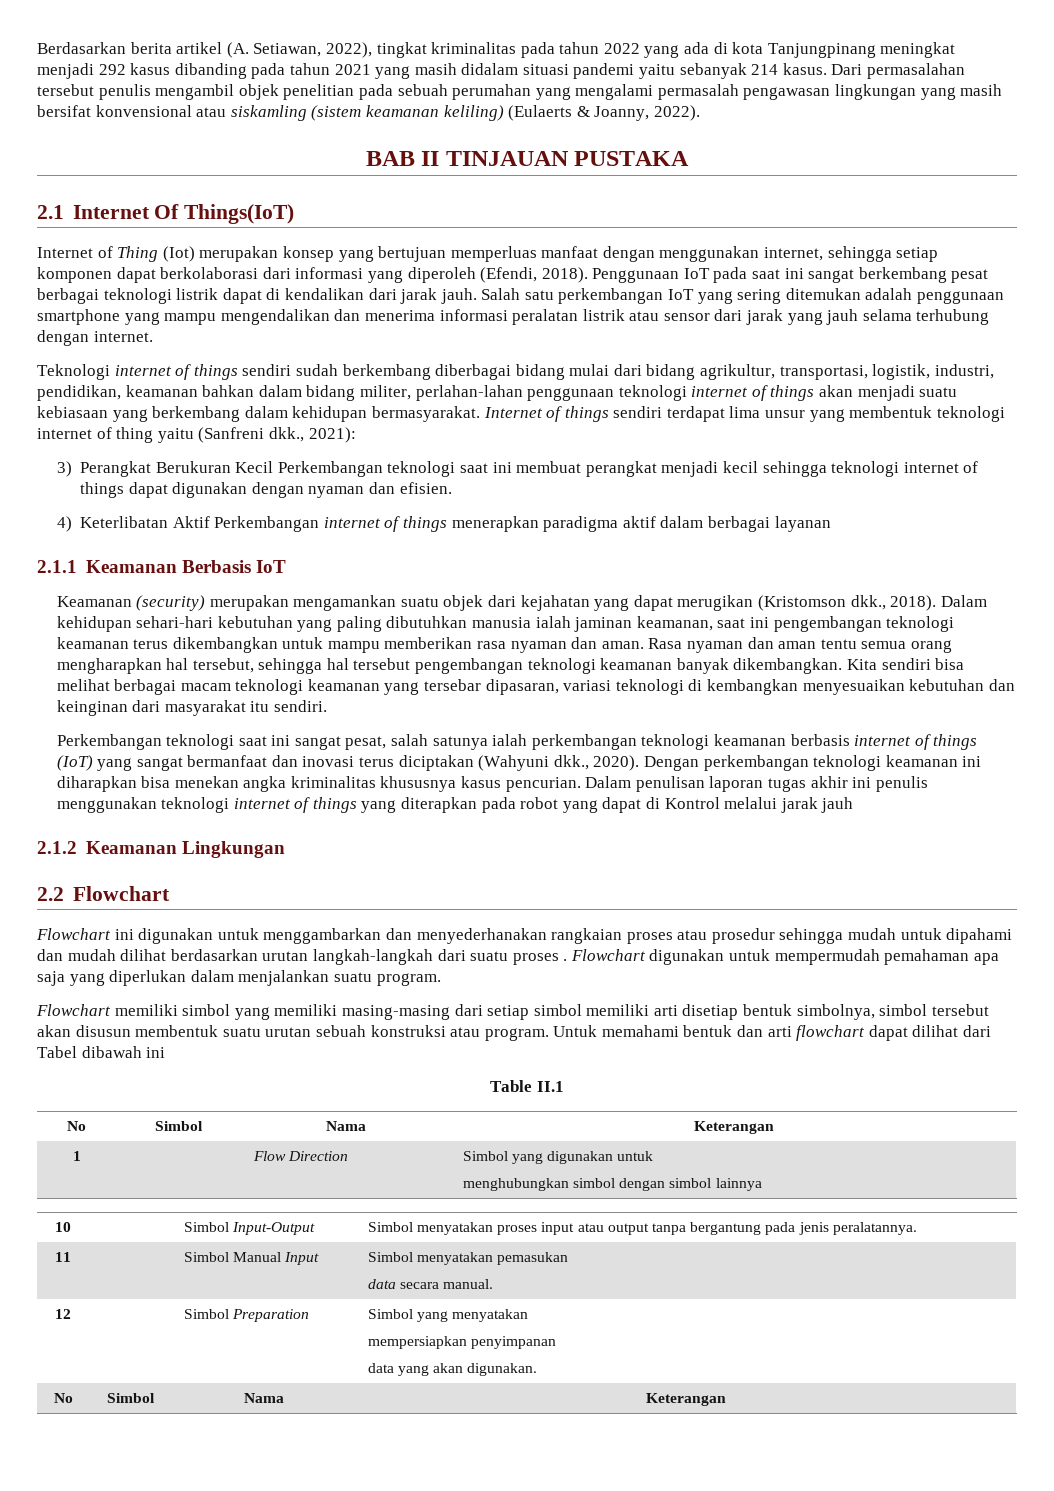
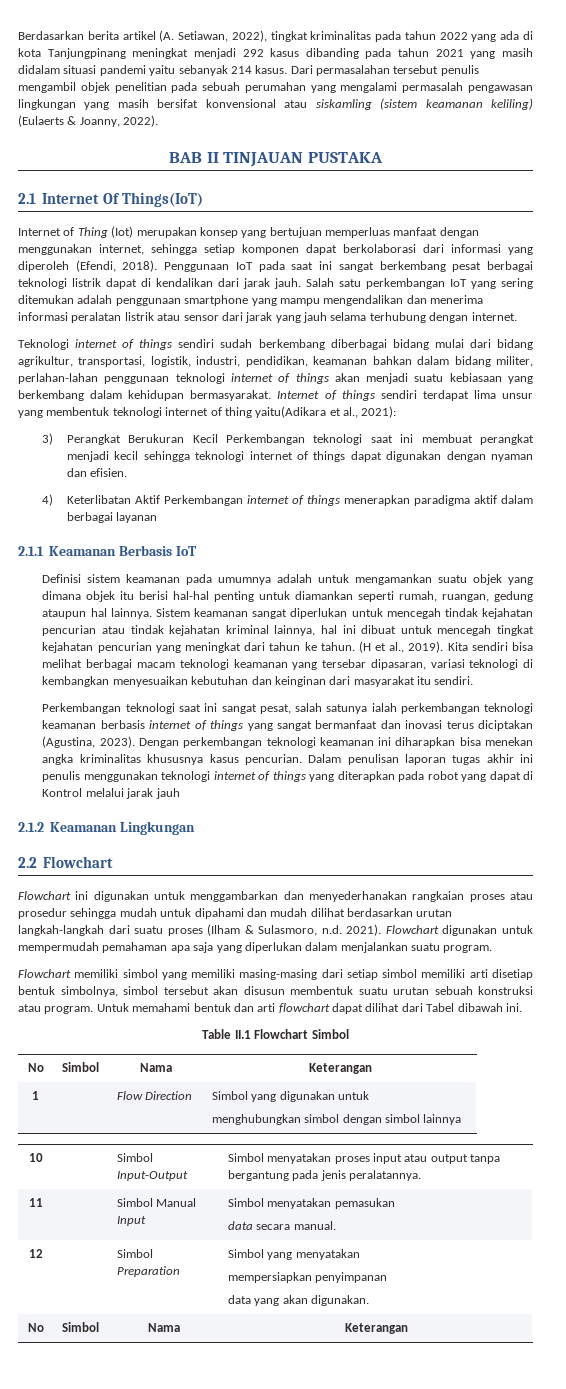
[157,427,304,443] yaitu (Sanfreni dkk., -> [255,406,358,418] yaitu(Adikara et al.,
[56,595,987,611] [56,616,955,632] [56,637,952,653] [56,658,843,674] Keamanan (security) merupakan mengamankan suatu objek dari kejahatan yang dapat merugikan (Kristomson dkk., 2018). Dalam kehidupan sehari-hari kebutuhan yang paling dibutuhkan manusia ialah jaminan keamanan, saat ini pengembangan teknologi keamanan terus dikembangkan untuk mampu memberikan rasa nyaman dan aman. Rasa nyaman dan aman tentu semua orang mengharapkan hal tersebut, sehingga hal tersebut pengembangan teknologi keamanan banyak dikembangkan. -> [42,574,533,585] [42,591,534,602] [42,608,534,619] [42,625,535,636] [42,641,444,653] Definisi sistem keamanan pada umumnya adalah untuk mengamankan suatu objek yang dimana objek itu berisi hal-hal penting untuk diamankan seperti rumah, ruangan, gedung ataupun hal lainnya. Sistem keamanan sangat diperlukan untuk mencegah tindak kejahatan pencurian atau tindak kejahatan kriminal lainnya, hal ini dibuat untuk mencegah tingkat kejahatan pencurian yang meningkat dari tahun ke tahun. (H et al., 2019).
[56,755,93,771] (IoT) -> (244, 725) none
[478,755,640,771] (Wahyuni dkk., 2020). -> [42,736,135,748] (Agustina, 2023).
[563,959,568,961] . -> [207,924,382,936] (Ilham & Sulasmoro, n.d. 2021).
[146,1047,166,1058] ini -> [505,1003,522,1012] ini.
(564, 1086) none -> [254,1029,349,1039] Flowchart Simbol

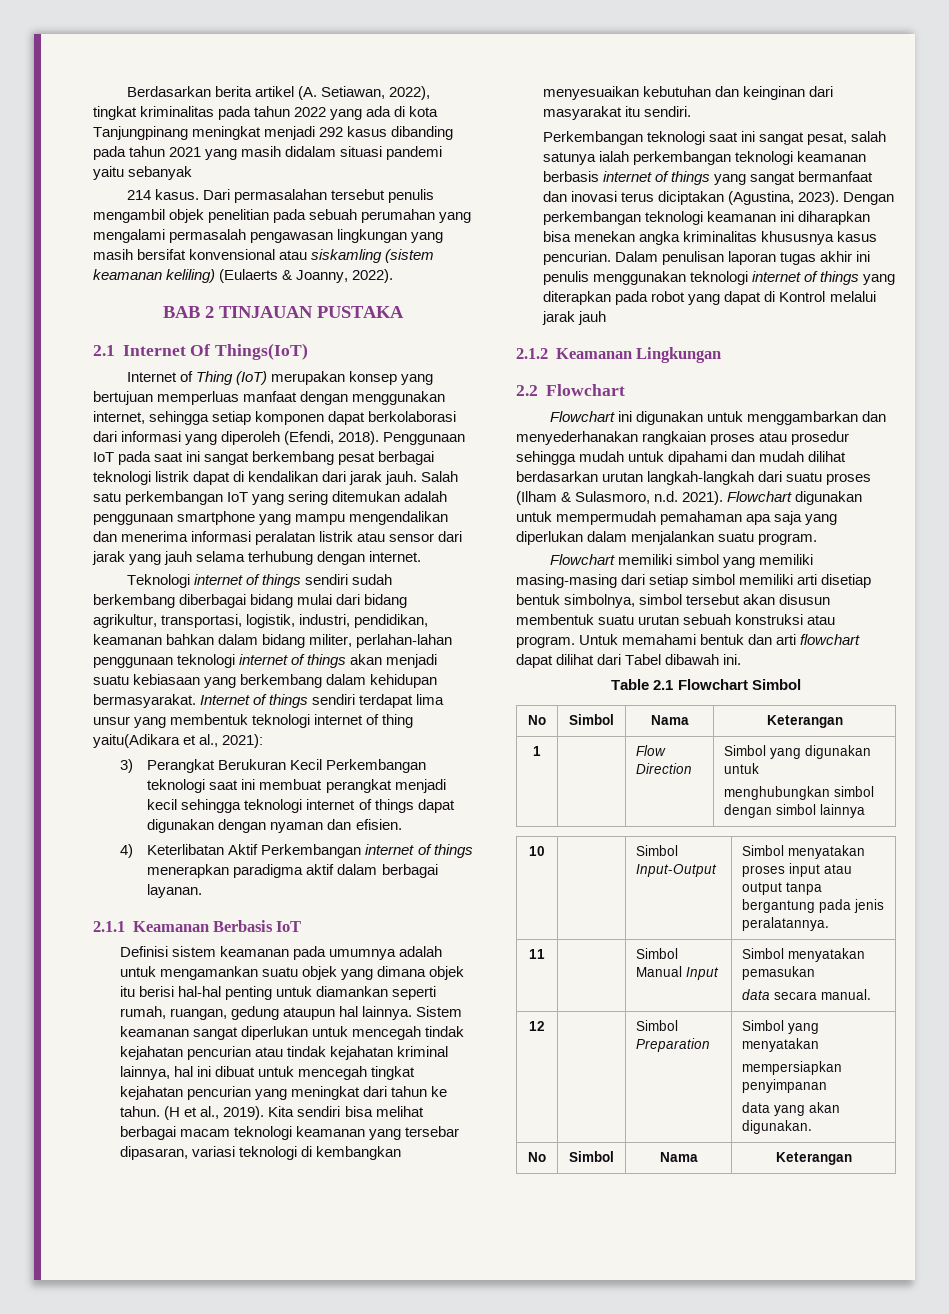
(228, 70) none -> (193, 173) //
[206,152,219,163] II -> [205,306,214,318] 2
[111,226,134,238] (Iot) -> [236,371,268,385] (IoT)
[116,512,158,523] layanan -> [147,884,203,898] layanan.
[234,1030,251,1039] II.1 -> [653,680,674,690] 2.1

